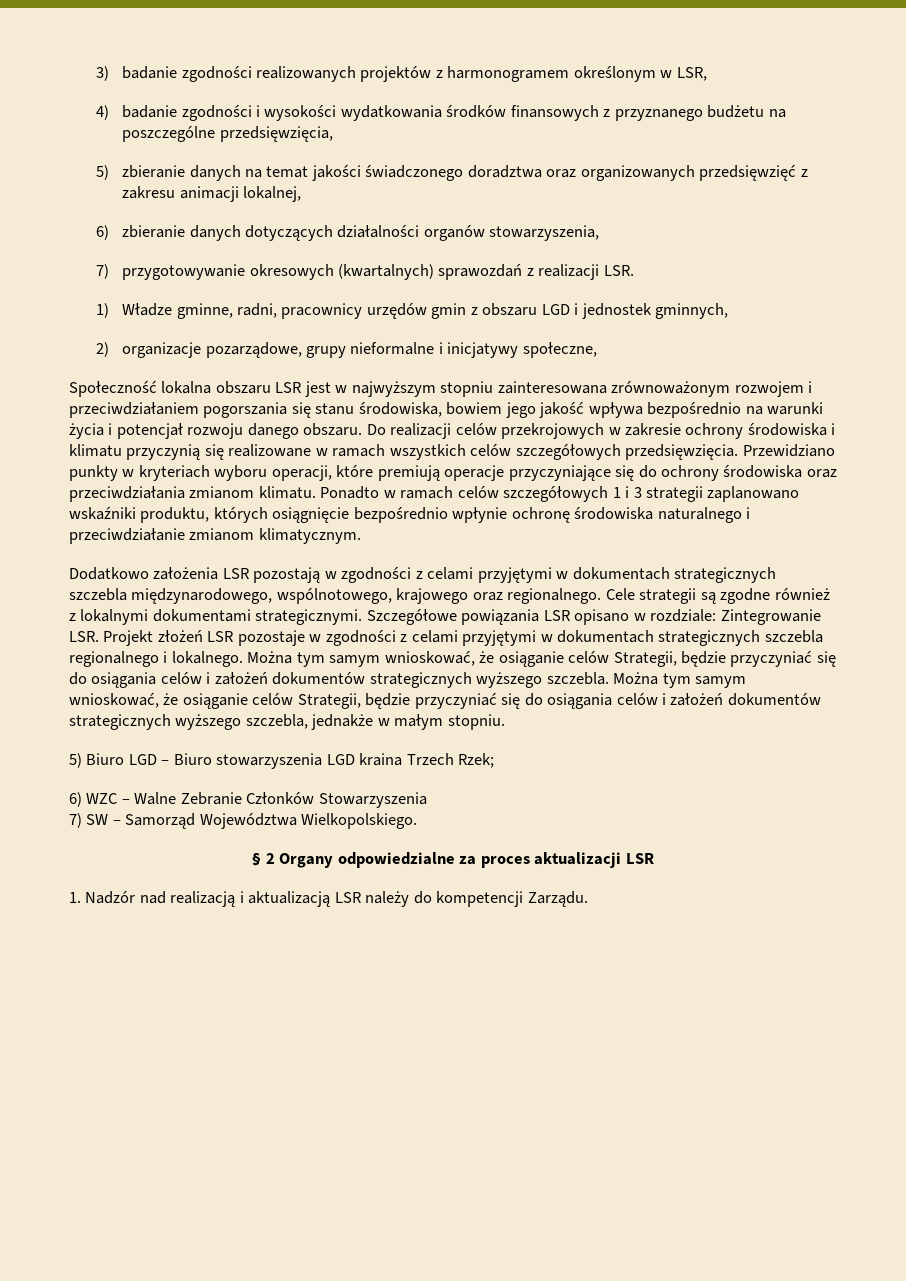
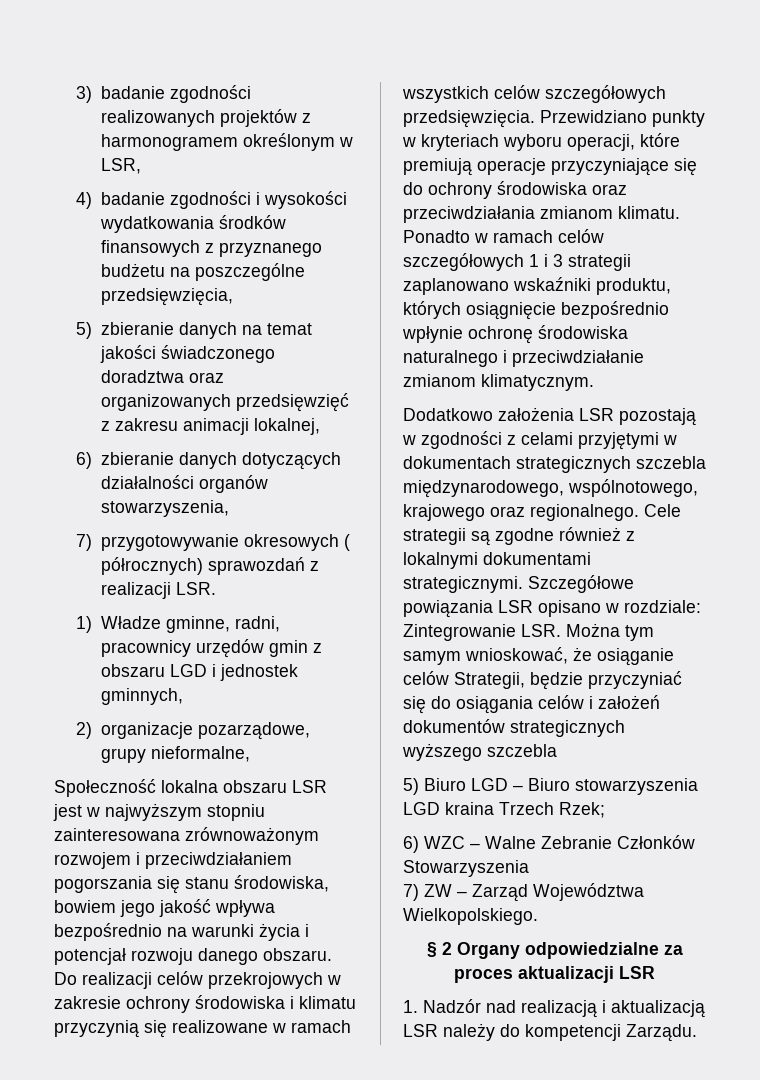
[337,264,434,280] (kwartalnych) -> [343,534,350,551] [100,557,203,575] ( półrocznych)
[350,342,597,358] nieformalne i inicjatywy społeczne, -> [150,746,250,762] nieformalne,
[103,630,823,646] [69,651,243,667] Projekt złożeń LSR pozostaje w zgodności z celami przyjętymi w dokumentach strategicznych szczebla regionalnego i lokalnego. -> (561, 630) none
[546,672,747,688] [69,693,821,709] [69,714,505,730] szczebla. Można tym samym wnioskować, że osiąganie celów Strategii, będzie przyczyniać się do osiągania celów i założeń dokumentów strategicznych wyższego szczebla, jednakże w małym stopniu. -> [487,744,557,757] szczebla
[86,813,196,829] SW – Samorząd -> [424,884,528,902] ZW – Zarząd

